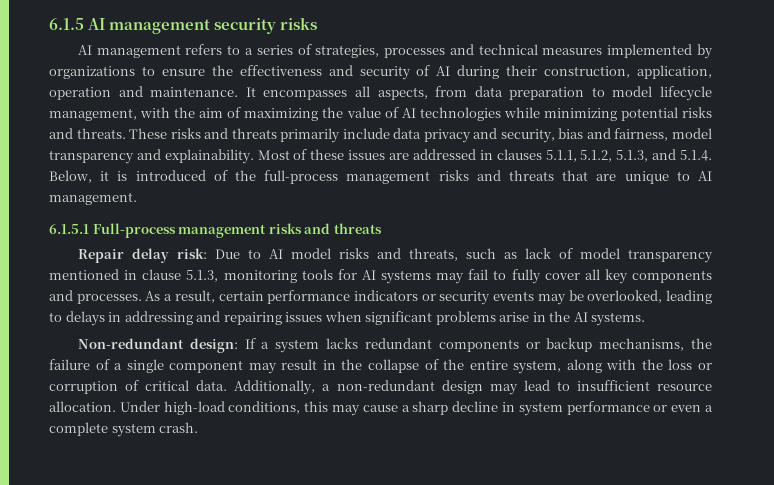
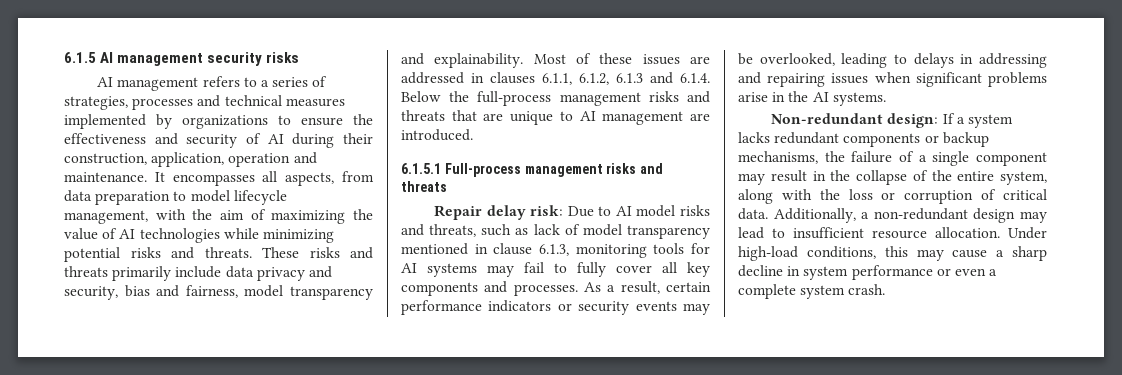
[545,149,713,162] [49,170,228,183] 5.1.1, 5.1.2, 5.1.3, and 5.1.4. Below, it is introduced of -> [542,72,710,85] [401,91,441,102] 6.1.1, 6.1.2, 6.1.3 and 6.1.4. Below
[49,192,137,205] management. -> [602,111,710,125] [401,129,473,141] management are introduced.
[186,270,219,282] 5.1.3, -> [539,244,569,256] 6.1.3,

